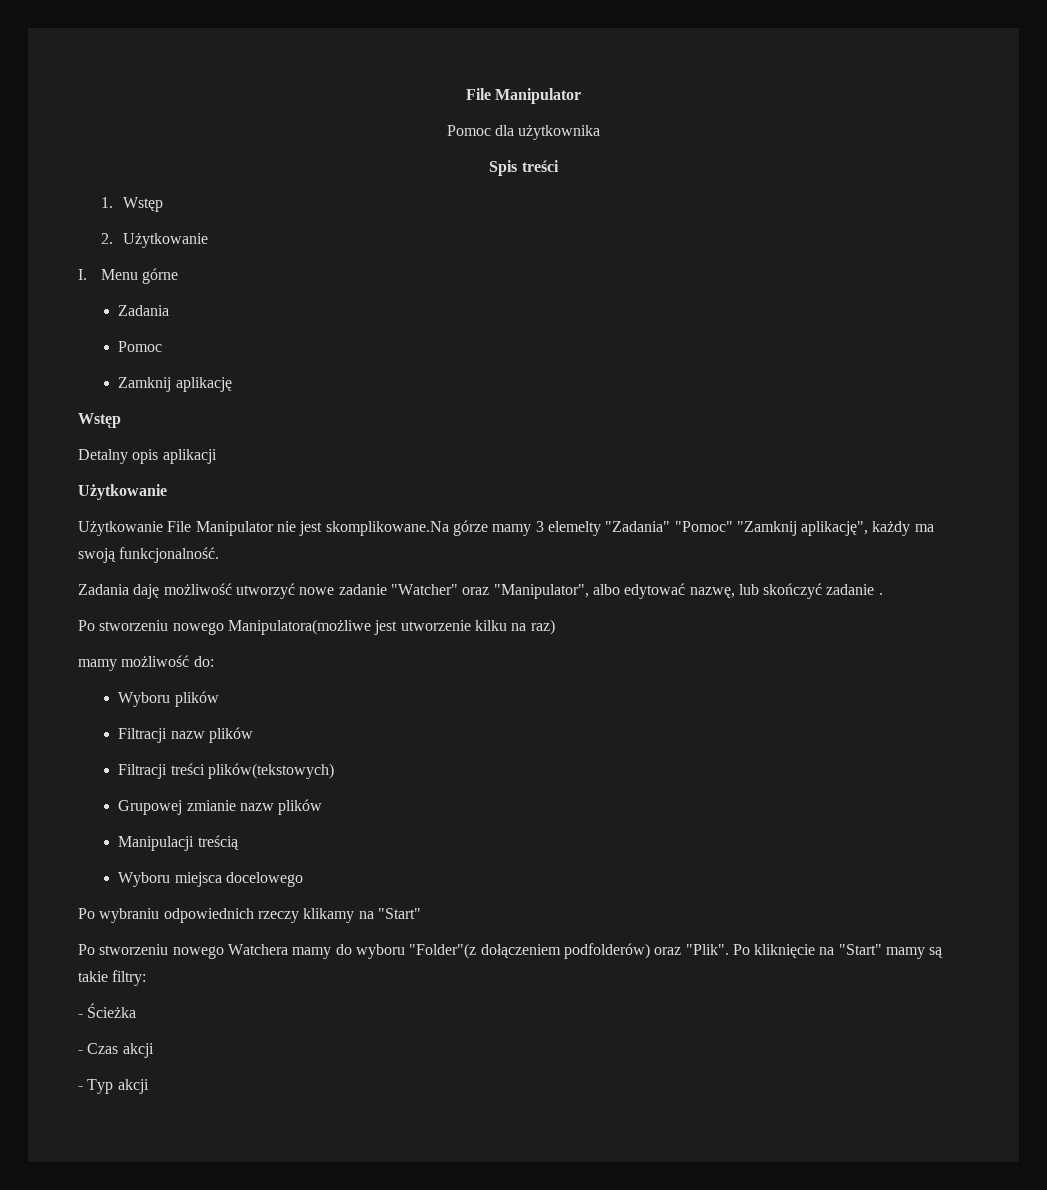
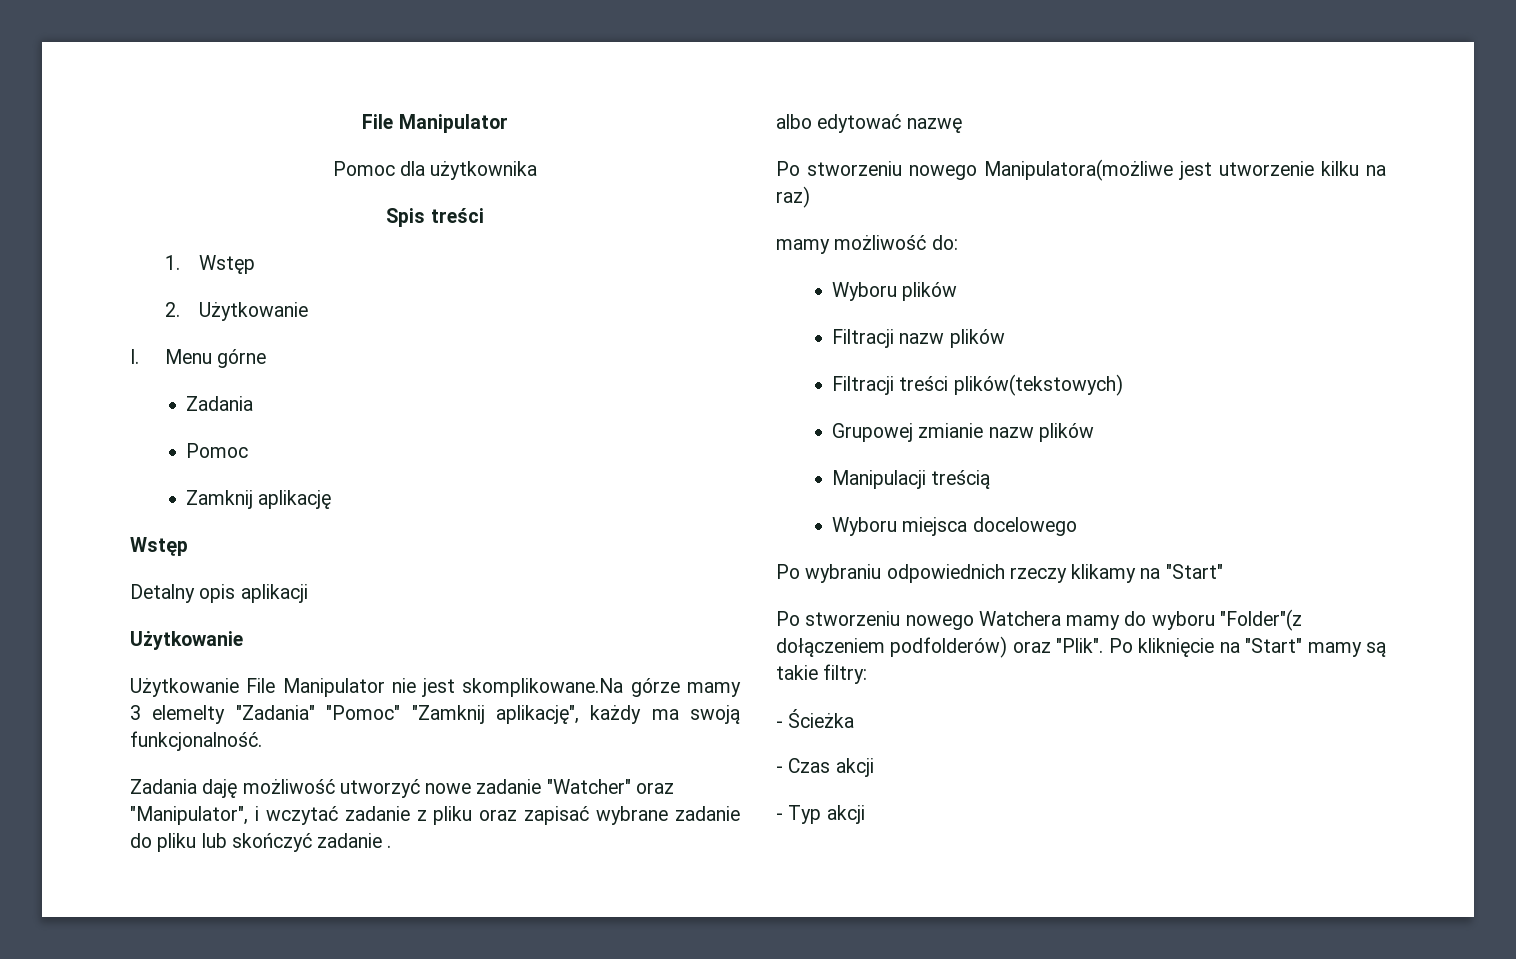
[592,583,735,599] albo edytować nazwę, -> [254,806,741,825] [130,833,197,852] i wczytać zadanie z pliku oraz zapisać wybrane zadanie do pliku
(883, 594) none -> [776,114,962,133] // albo edytować nazwę

